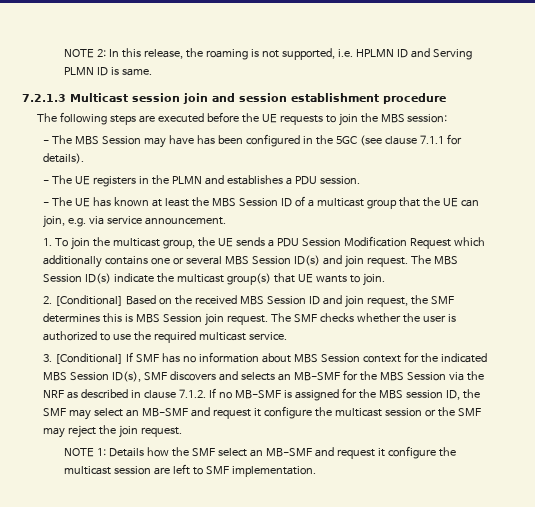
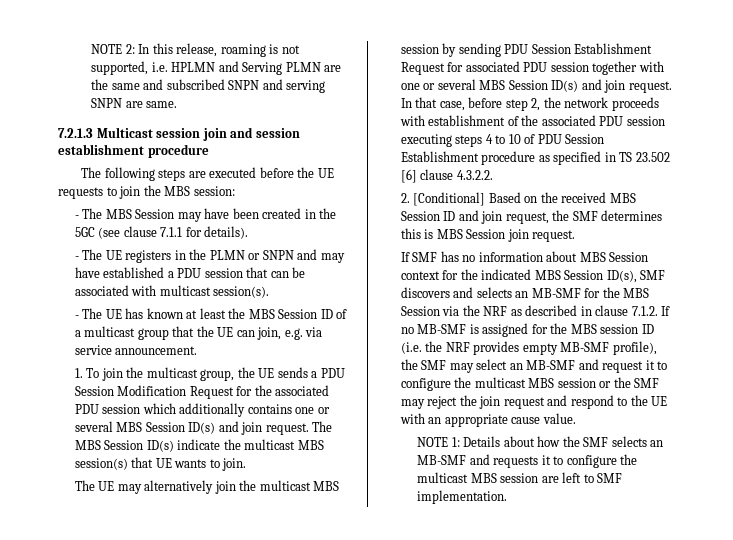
[186,48,204,58] the -> (218, 50) none
[396,49,408,58] ID -> (216, 67) none
[97,67,120,76] ID is -> [324,65,342,72] [90,79,326,93] [90,98,143,108] are the same and subscribed SNPN and serving SNPN are
[196,134,300,147] has been configured -> [232,208,302,219] been created
[204,175,360,185] and establishes a PDU session. -> [248,249,345,263] [74,267,306,278] [74,285,270,298] or SNPN and may have established a PDU session that can be associated with multicast session(s).
(451, 243) none -> [236,385,330,396] [74,404,141,414] for the associated PDU session
[226,273,271,285] group(s) -> [297,440,324,450] [74,458,128,470] MBS session(s)
(385, 279) none -> [74,480,340,494] [400,43,653,57] [400,61,664,75] [400,79,672,93] [400,97,659,111] [399,115,665,126] [400,134,605,147] [400,151,670,165] [400,169,493,183] // The UE may alternatively join the multicast MBS session by sending PDU Session Establishment Request for associated PDU session together with one or several MBS Session ID(s) and join request. In that case, before step 2, the network proceeds with establishment of the associated PDU session executing steps 4 to 10 of PDU Session Establishment procedure as specified in TS 23.502 [6] clause 4.3.2.2.
[270,313,456,323] [43,331,287,343] [43,353,124,364] The SMF checks whether the user is authorized to use the required multicast service. // 3. [Conditional] -> (576, 236) //
[445,390,460,400] ID, -> [641,324,654,334] [400,341,657,355] ID (i.e. the NRF provides empty MB-SMF profile),
[263,406,382,419] configure the multicast -> [657,361,668,370] [400,377,555,391] to configure the multicast MBS
[141,427,183,437] request. -> [503,395,668,409] [399,413,576,427] request and respond to the UE with an appropriate cause value.
(145, 452) none -> [503,436,535,447] about
[218,446,456,459] [64,466,112,475] select an MB-SMF and request it configure the multicast -> [611,436,664,447] [416,454,638,468] [416,472,497,483] selects an MB-SMF and requests it to configure the multicast MBS

